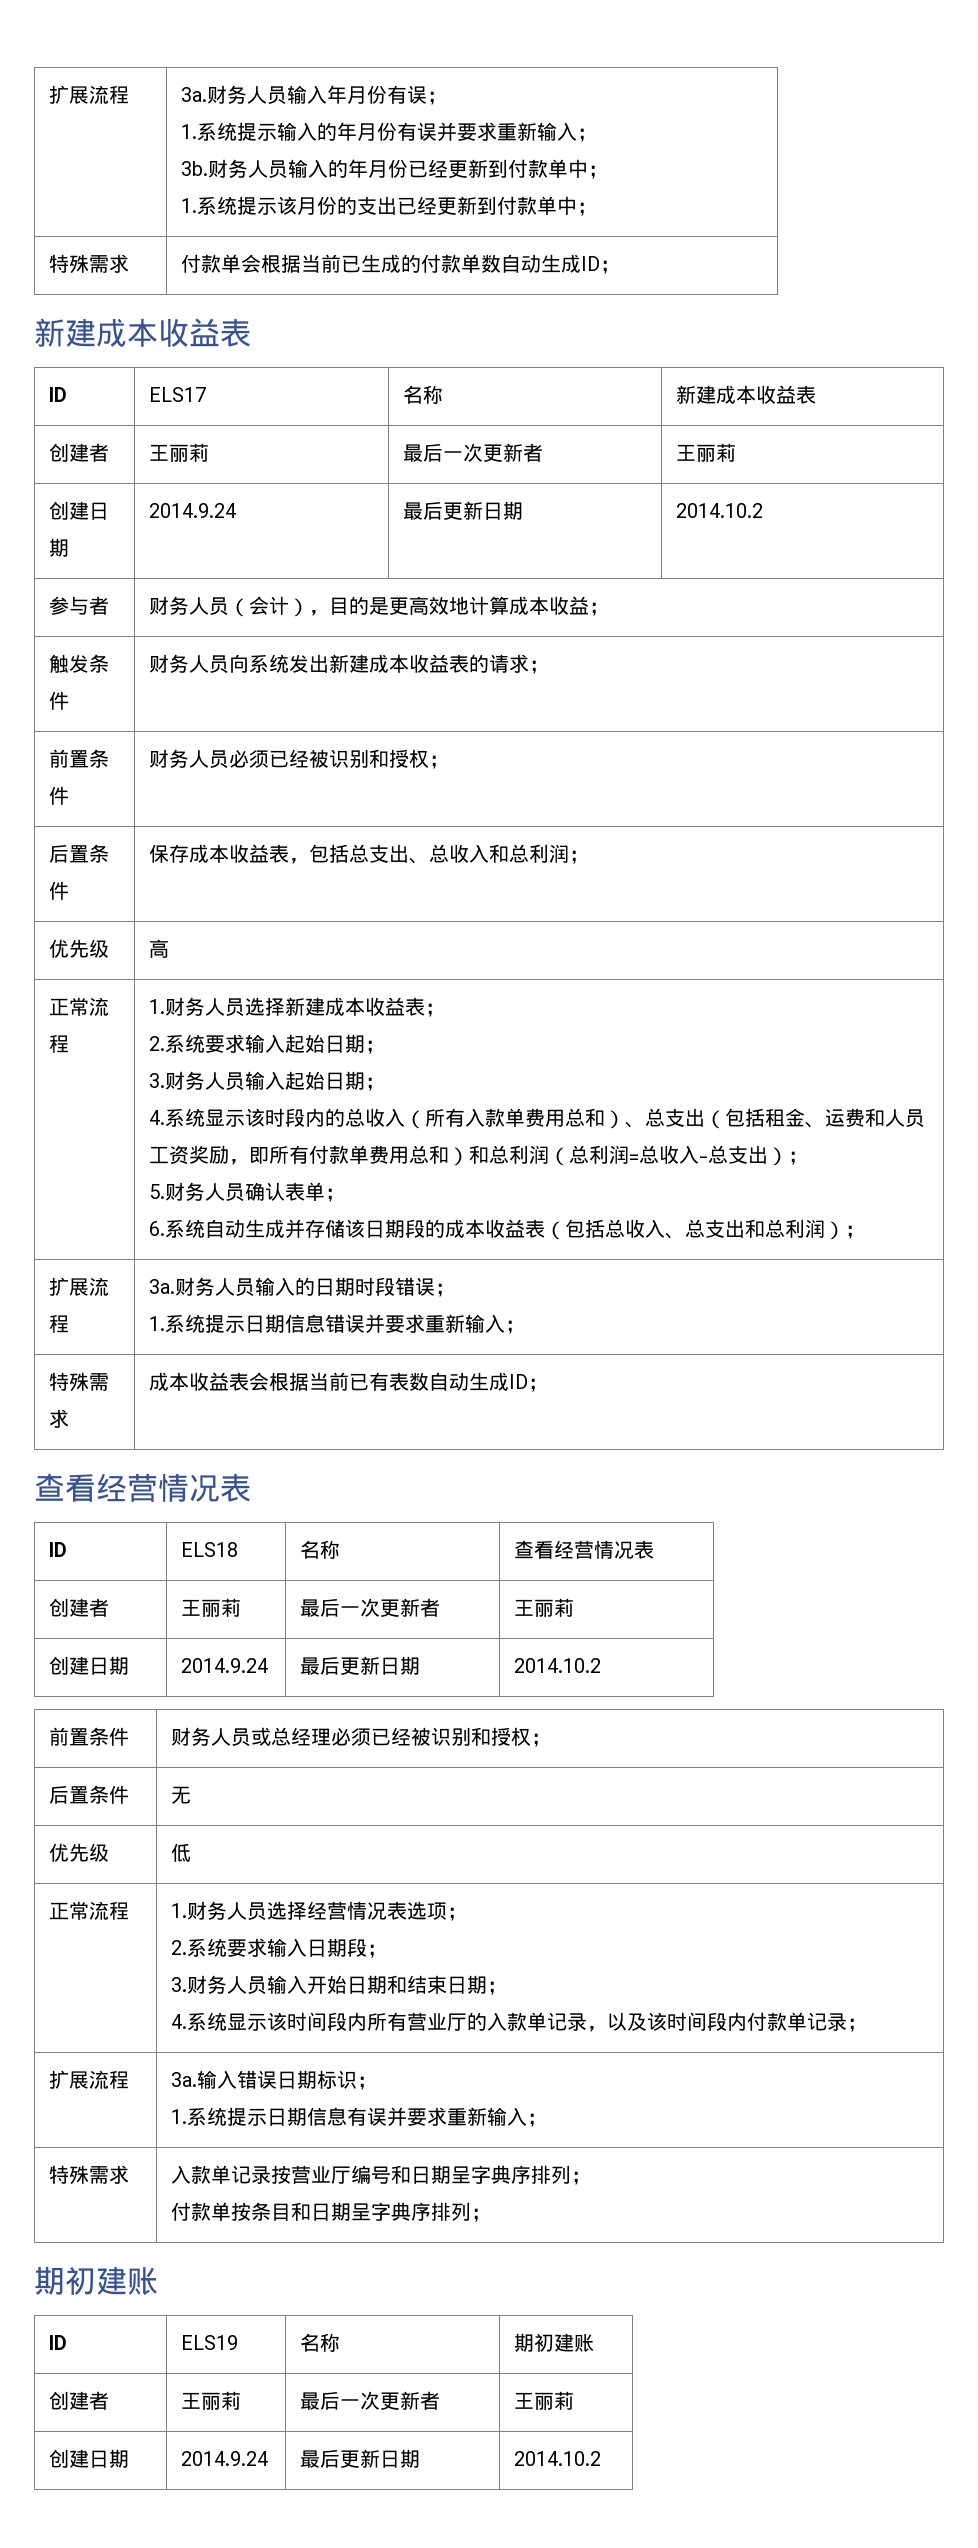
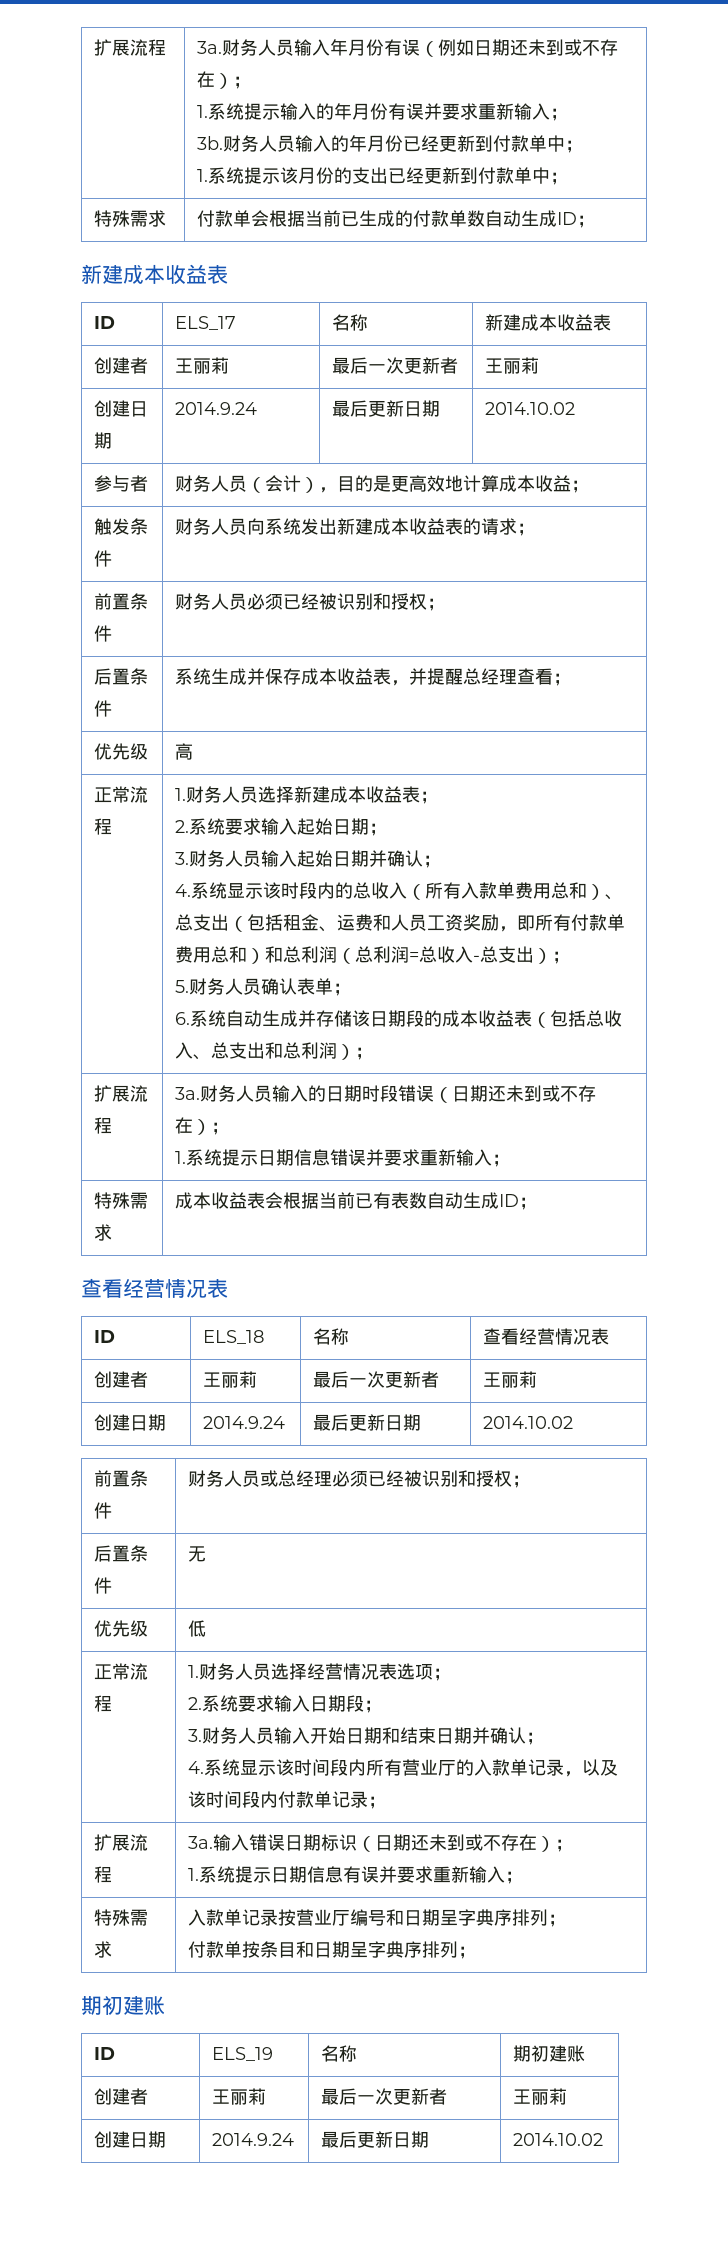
(428, 94) none -> [420,39,619,57] [197,71,234,89] （例如日期还未到或不存在）
[149,387,207,402] ELS17 -> [175,316,237,330] ELS_17
[676,503,764,518] 2014.10.2 -> [485,402,576,415] 2014.10.02
(70, 890) none -> [175,668,266,685] 系统生成并
[309,844,570,864] 包括总支出、总收入和总利润 -> [409,668,554,685] 并提醒总经理查看
(366, 1080) none -> [369,850,424,867] 并确认
(436, 1286) none -> [434,1085,597,1103] [175,1117,212,1135] （日期还未到或不存在）
[181,1542,239,1557] ELS18 -> [203,1330,265,1344] ELS_18
[514,1658,602,1673] 2014.10.2 -> [483,1416,574,1429] 2014.10.02
(488, 1984) none -> [472,1727,527,1744] 并确认
(358, 2079) none -> [357,1834,556,1852] （日期还未到或不存在）
[181,2335,239,2350] ELS19 -> [212,2047,274,2061] ELS_19
[514,2451,602,2466] 2014.10.2 -> [513,2133,604,2146] 2014.10.02

